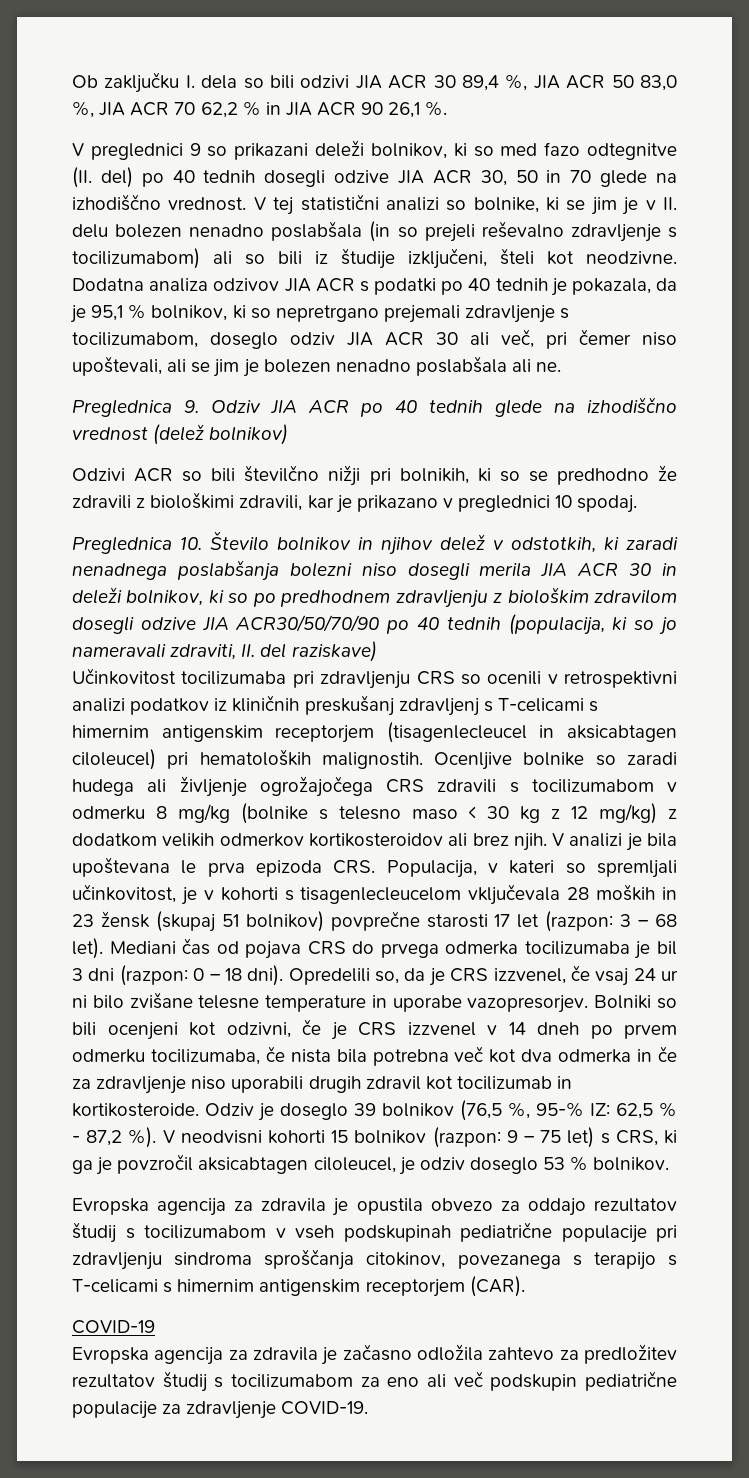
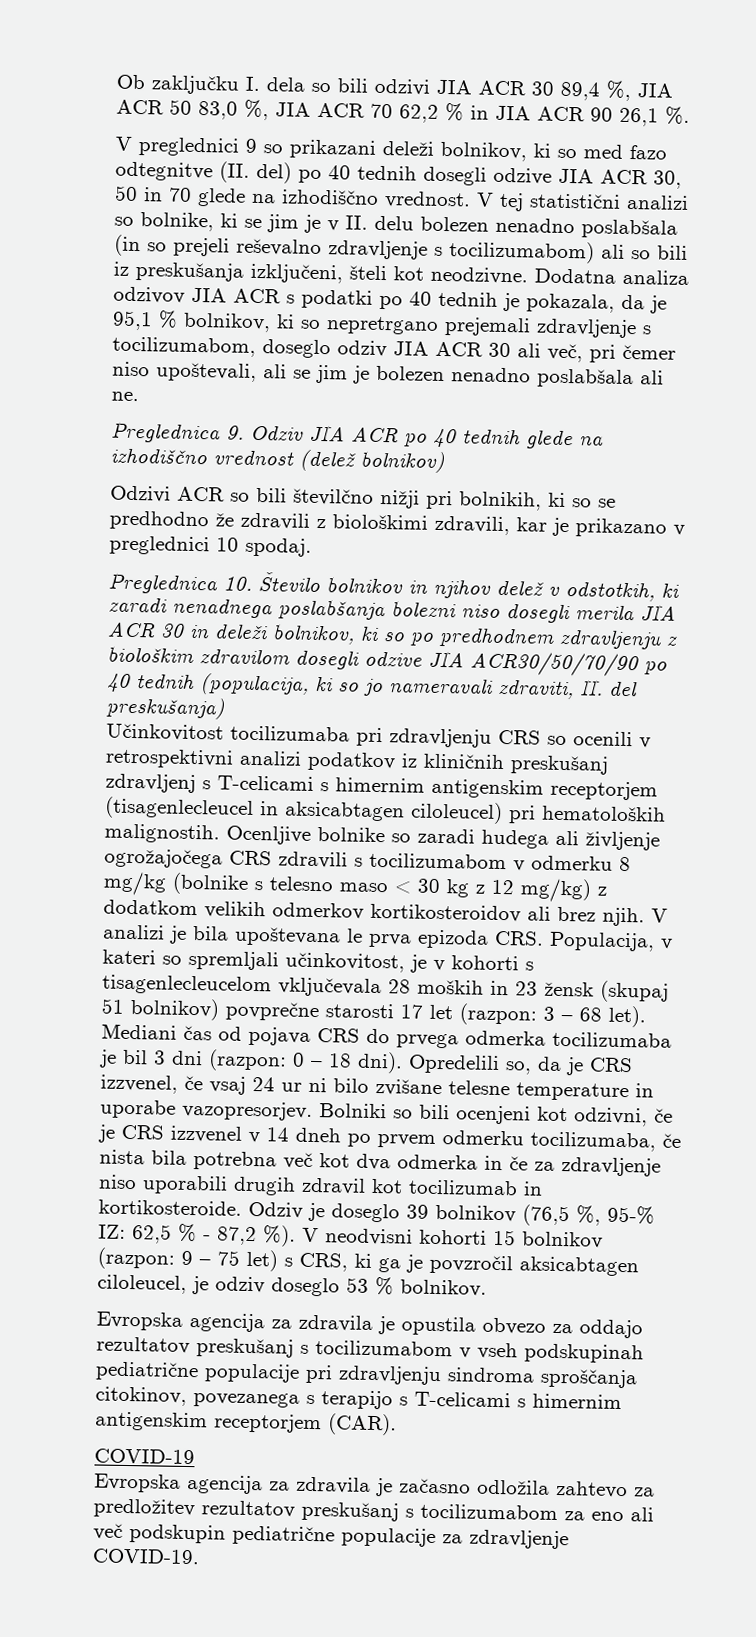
[341,248,395,269] študije -> [135,261,244,282] preskušanja
[291,641,377,662] raziskave) -> [106,696,225,720] preskušanja)
[72,1222,116,1243] študij -> [196,1338,294,1358] preskušanj
[162,1371,207,1392] študij -> [301,1501,399,1522] preskušanj

